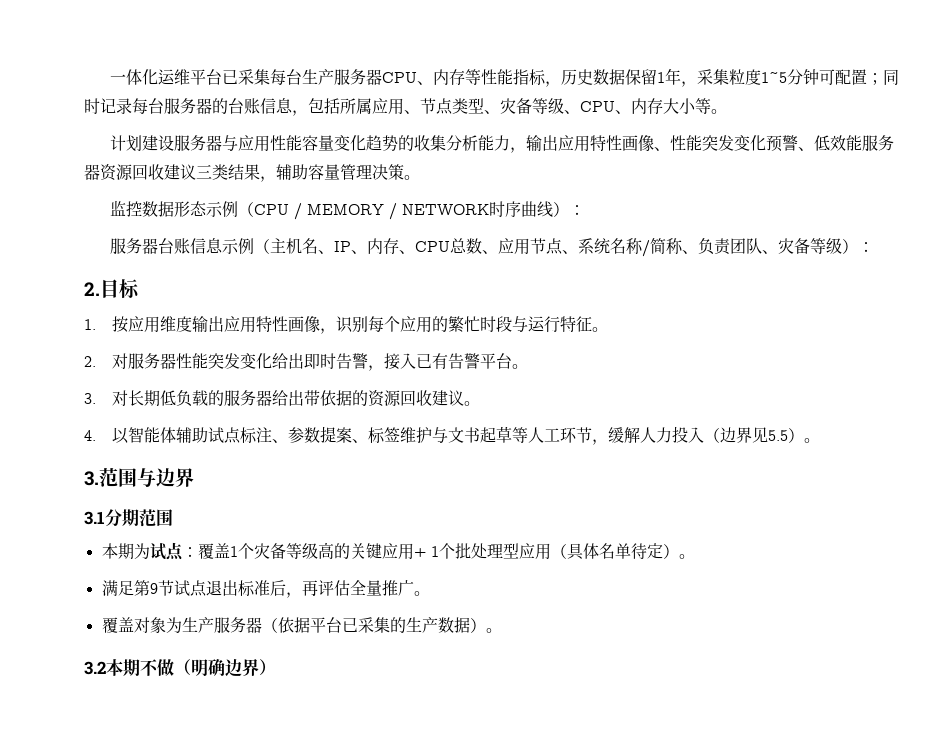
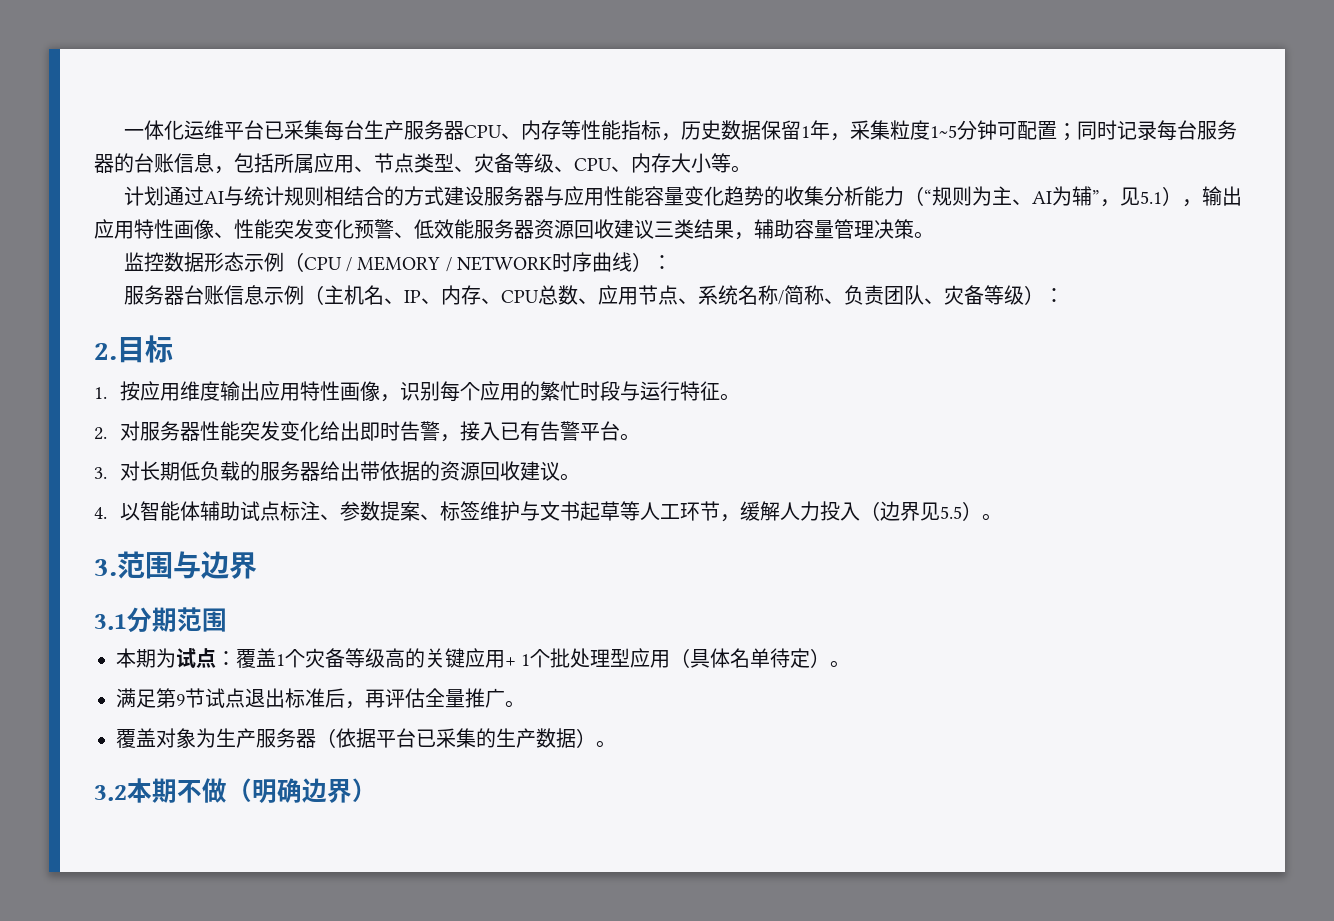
(142, 143) none -> [163,186,444,206] 通过AI与统计规则相结合的方式
(510, 143) none -> [903,186,1182,207] （“规则为主、AI为辅”，见5.1）

